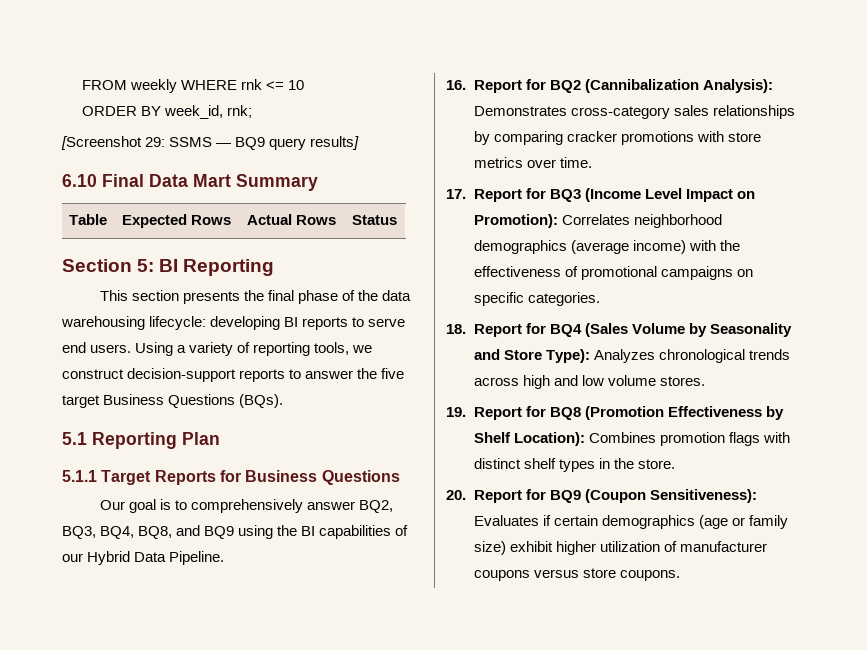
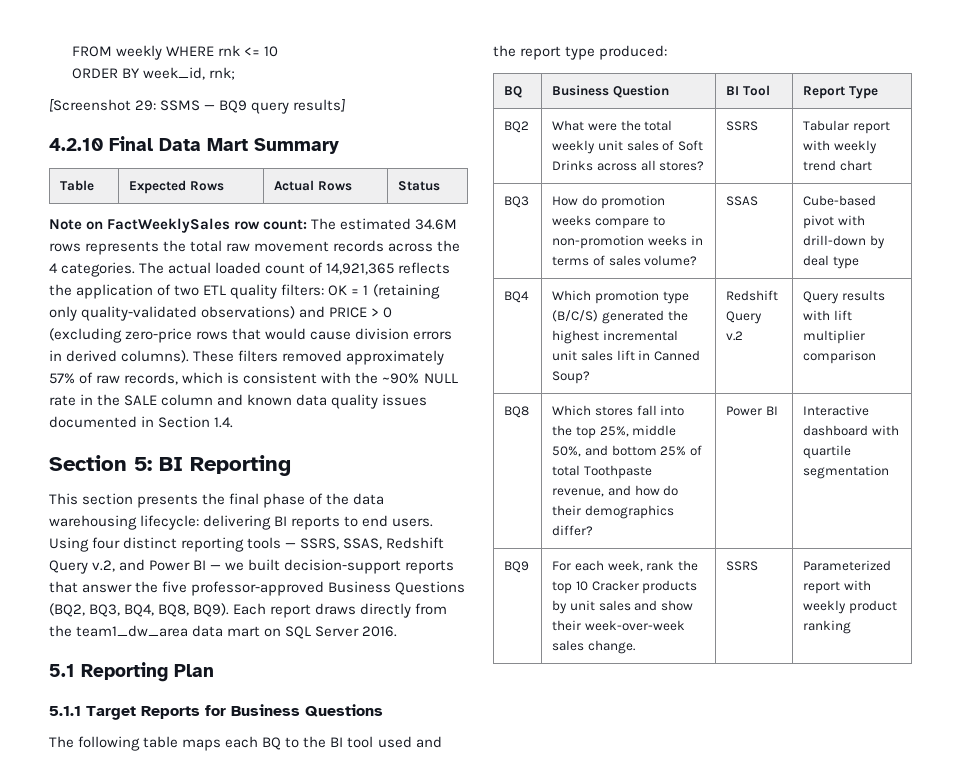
[62,174,97,187] 6.10 -> [49,138,103,151] 4.2.10
(398, 220) none -> [49,218,458,233] [49,240,461,255] [49,262,451,277] [49,284,440,299] [49,306,393,321] [49,328,453,343] [49,350,445,365] [49,372,458,385] [49,394,428,409] [49,416,234,428] // Note on FactWeeklySales row count: The estimated 34.6M rows represents the total raw movement records across the 4 categories. The actual loaded count of 14,921,365 reflects the application of two ETL quality filters: OK = 1 (retaining only quality-validated observations) and PRICE > 0 (excluding zero-price rows that would cause division errors in derived columns). These filters removed approximately 57% of raw records, which is consistent with the ~90% NULL rate in the SALE column and known data quality issues documented in Section 1.4.
[210,316,281,330] developing -> [203,515,272,530] delivering
[368,318,406,327] serve -> (359, 521) none
[177,342,373,356] [62,369,124,379] a variety of reporting tools, we construct -> [92,537,445,552] [49,559,281,574] four distinct reporting tools — SSRS, SSAS, Redshift Query v.2, and Power BI — we built
[289,369,302,379] to -> [49,581,78,593] that
[62,394,284,408] target Business Questions (BQs). -> [191,581,466,596] [49,603,448,618] [49,625,398,639] professor-approved Business Questions (BQ2, BQ3, BQ4, BQ8, BQ9). Each report draws directly from the team1_dw_area data mart on SQL Server 2016.
[99,499,393,513] [62,525,409,539] [62,551,225,565] [446,79,773,93] [473,105,795,119] [473,131,761,145] [473,157,592,168] [446,188,755,202] [473,214,722,228] [473,240,740,254] [473,266,753,280] [473,292,600,306] [446,323,792,337] [473,349,790,363] [473,375,705,389] [446,406,784,420] [473,432,790,446] [473,458,675,472] [446,489,757,503] [473,515,788,529] [473,541,767,555] [473,568,680,581] Our goal is to comprehensively answer BQ2, BQ3, BQ4, BQ8, and BQ9 using the BI capabilities of our Hybrid Data Pipeline. // 16. Report for BQ2 (Cannibalization Analysis): Demonstrates cross-category sales relationships by comparing cracker promotions with store metrics over time. // 17. Report for BQ3 (Income Level Impact on Promotion): Correlates neighborhood demographics (average income) with the effectiveness of promotional campaigns on specific categories. // 18. Report for BQ4 (Sales Volume by Seasonality and Store Type): Analyzes chronological trends across high and low volume stores. // 19. Report for BQ8 (Promotion Effectiveness by Shelf Location): Combines promotion flags with distinct shelf types in the store. // 20. Report for BQ9 (Coupon Sensitiveness): Evaluates if certain demographics (age or family size) exhibit higher utilization of manufacturer coupons versus store coupons. -> [49,736,442,751] [493,45,668,60] [504,86,523,98] [552,85,670,98] [726,85,771,96] [803,86,879,99] [504,121,530,133] [552,120,673,131] [552,140,703,154] [552,160,705,171] [726,121,759,131] [803,120,891,134] [803,140,878,154] [803,160,873,171] [504,196,530,208] [552,195,665,209] [552,215,665,229] [552,235,703,249] [552,255,698,266] [726,196,759,206] [803,195,877,206] [803,215,866,229] [803,235,886,249] [803,255,860,269] [504,291,530,303] [552,290,689,304] [552,310,688,324] [552,330,679,344] [552,350,700,361] [552,371,591,384] [726,290,779,301] [726,311,763,324] [726,331,744,341] [803,290,886,304] [803,310,853,321] [803,330,866,344] [803,350,877,364] [504,406,530,418] [552,405,685,416] [552,425,677,439] [552,445,702,457] [552,465,653,479] [552,485,679,497] [552,505,675,519] [552,525,594,536] [726,406,779,416] [803,405,870,416] [803,425,900,436] [803,445,852,459] [803,465,890,479] [504,561,530,573] [552,560,698,572] [552,580,698,594] [552,600,693,614] [552,620,686,631] [552,640,636,654] [726,561,759,571] [803,560,892,571] [803,580,872,594] [803,600,898,614] [803,620,852,634] The following table maps each BQ to the BI tool used and the report type produced: // BQ | Business Question | BI Tool | Report Type // BQ2 | What were the total weekly unit sales of Soft Drinks across all stores? | SSRS | Tabular report with weekly trend chart // BQ3 | How do promotion weeks compare to non-promotion weeks in terms of sales volume? | SSAS | Cube-based pivot with drill-down by deal type // BQ4 | Which promotion type (B/C/S) generated the highest incremental unit sales lift in Canned Soup? | Redshift Query v.2 | Query results with lift multiplier comparison // BQ8 | Which stores fall into the top 25%, middle 50%, and bottom 25% of total Toothpaste revenue, and how do their demographics differ? | Power BI | Interactive dashboard with quartile segmentation // BQ9 | For each week, rank the top 10 Cracker products by unit sales and show their week-over-week sales change. | SSRS | Parameterized report with weekly product ranking

